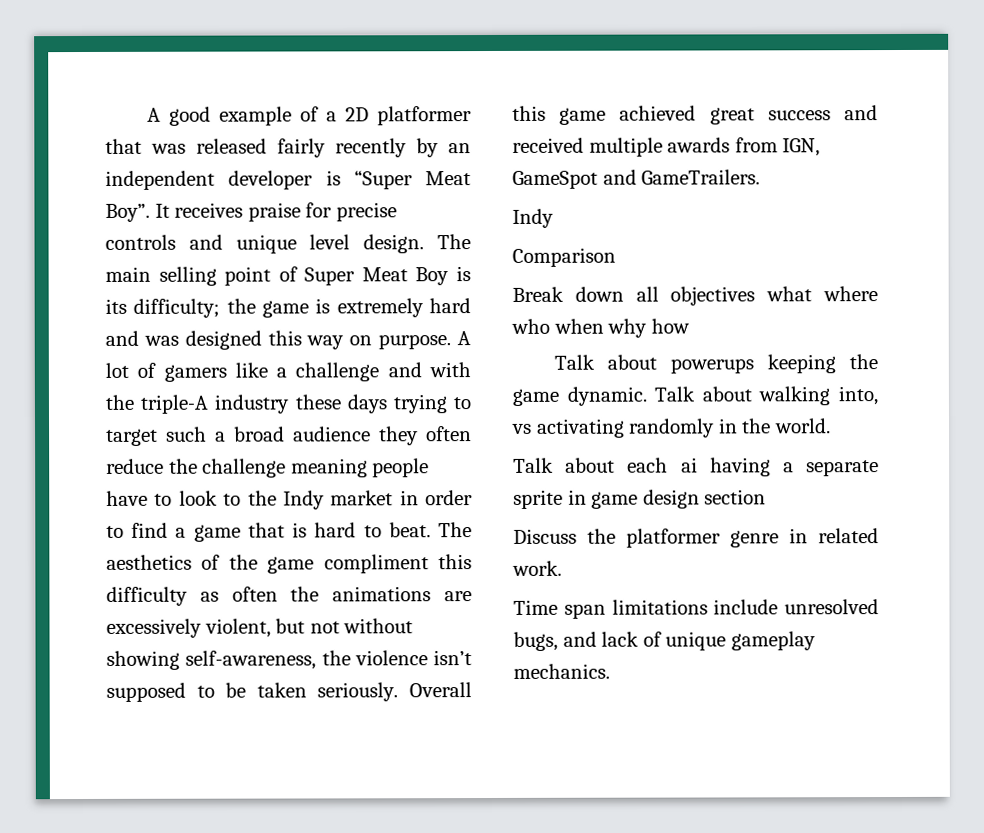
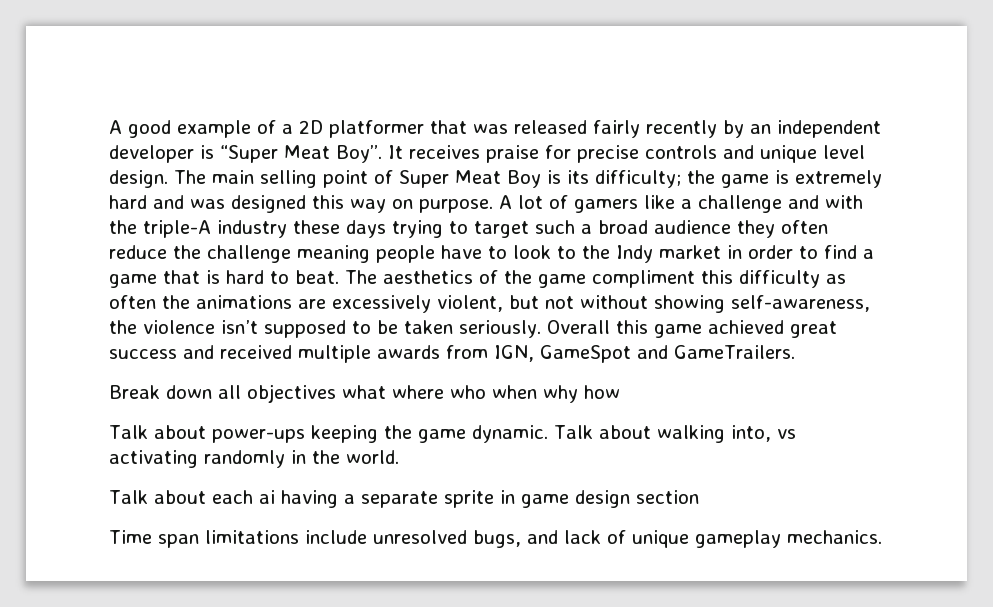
[512,208,554,228] [512,247,616,267] // Indy // Comparison -> (795, 352) none
[669,358,754,374] powerups -> [211,429,305,443] power-ups
[513,528,879,548] [512,560,562,576] // Discuss the platformer genre in related work. -> (699, 497) none

